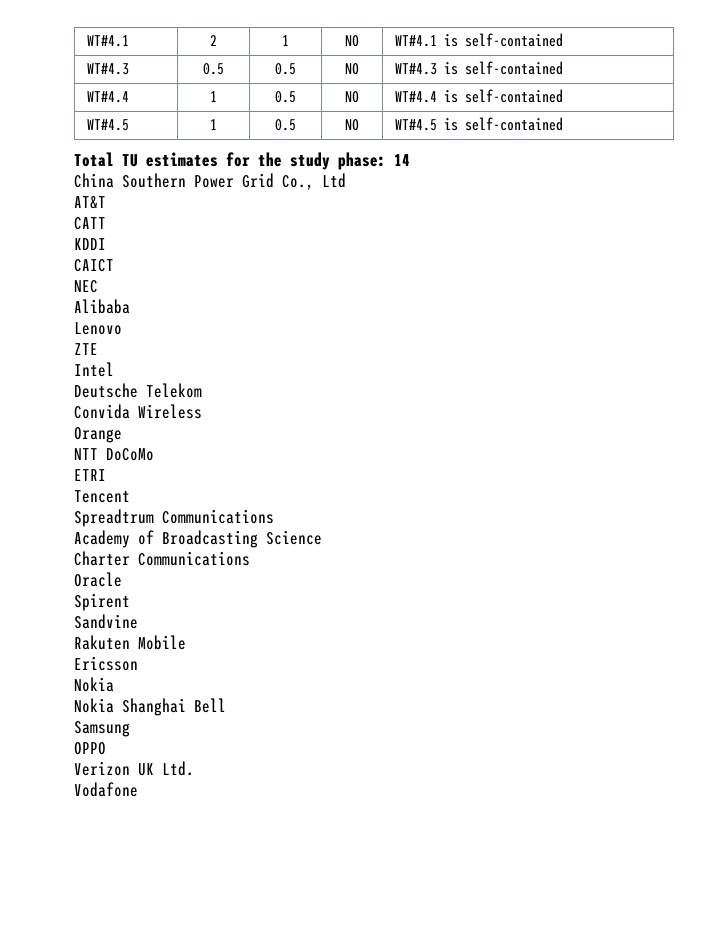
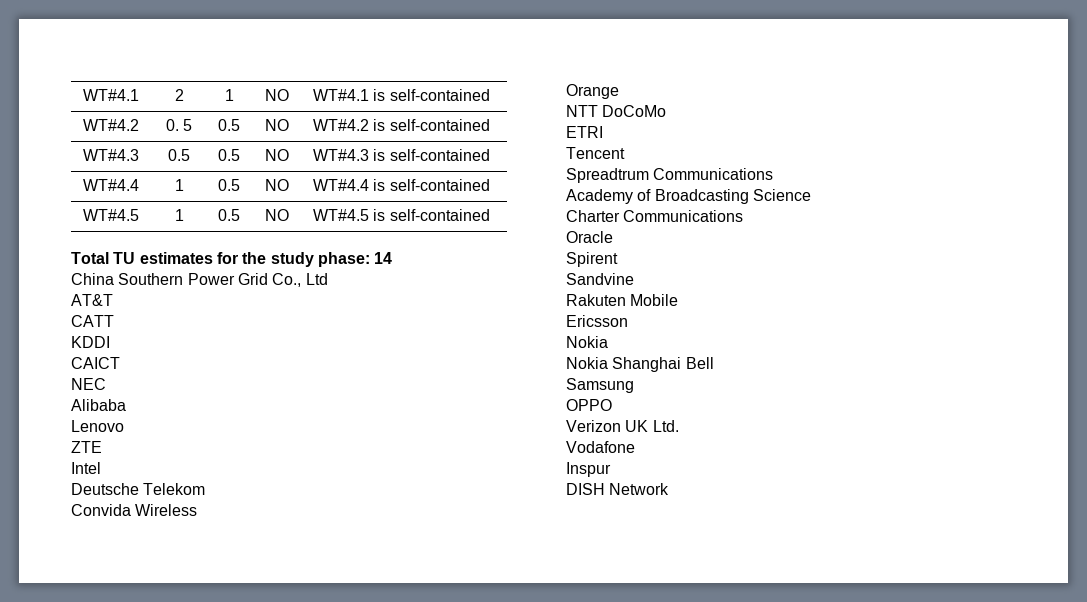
(563, 40) none -> [83,119,140,131] [165,119,193,131] [218,119,240,131] [265,119,289,131] [313,119,490,131] // WT#4.2 | 0. 5 | 0.5 | NO | WT#4.2 is self-contained
(138, 789) none -> [566,462,611,477] [566,483,670,495] // Inspur // DISH Network

